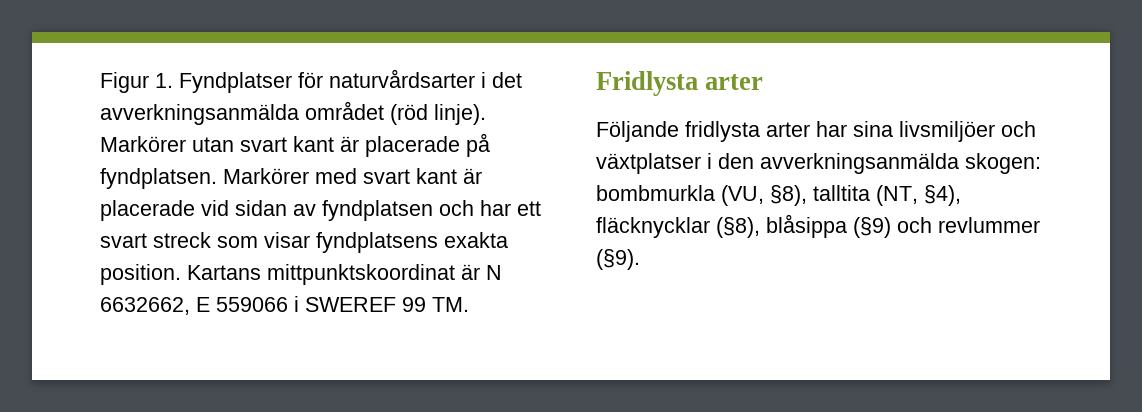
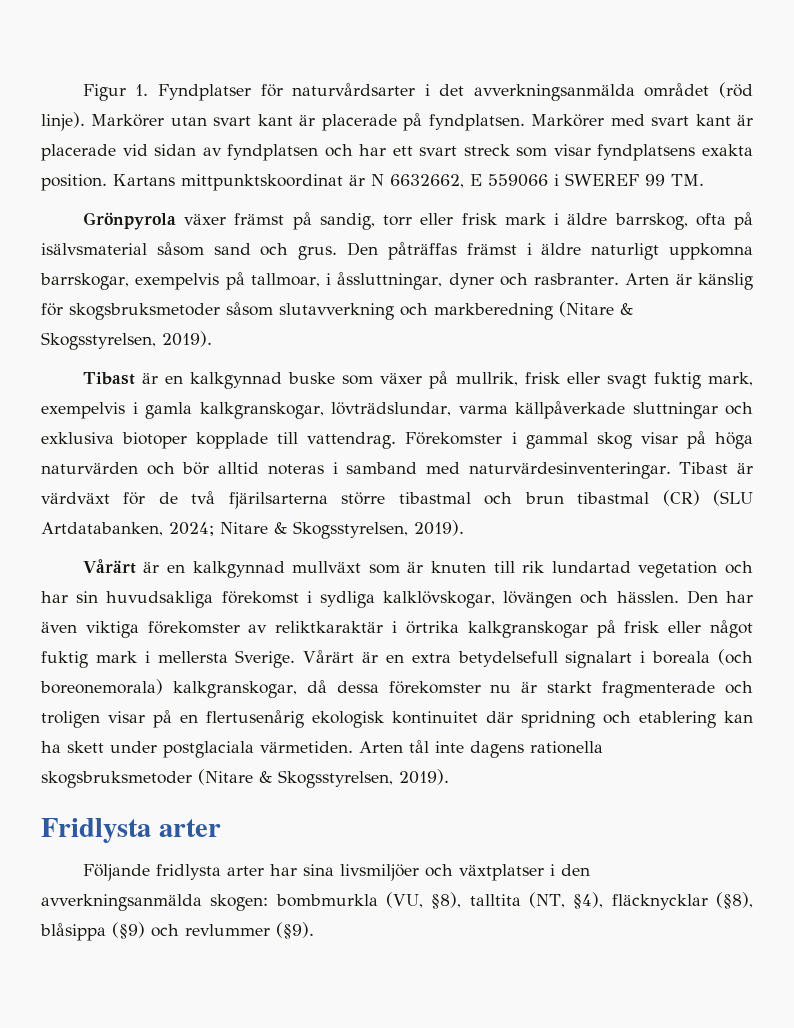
(469, 304) none -> [82,212,754,230] [41,242,753,260] [40,272,754,290] [41,301,633,320] [41,331,212,350] [82,371,754,389] [41,401,753,419] [41,431,753,449] [41,462,754,479] [41,490,753,509] [41,520,464,539] [82,559,753,578] [41,590,753,608] [41,620,754,638] [41,649,753,668] [40,679,754,698] [41,710,753,728] [41,740,603,758] [41,769,449,788] // Grönpyrola växer främst på sandig, torr eller frisk mark i äldre barrskog, ofta på isälvsmaterial såsom sand och grus. Den påträffas främst i äldre naturligt uppkomna barrskogar, exempelvis på tallmoar, i åssluttningar, dyner och rasbranter. Arten är känslig för skogsbruksmetoder såsom slutavverkning och markberedning (Nitare & Skogsstyrelsen, 2019). // Tibast är en kalkgynnad buske som växer på mullrik, frisk eller svagt fuktig mark, exempelvis i gamla kalkgranskogar, lövträdslundar, varma källpåverkade sluttningar och exklusiva biotoper kopplade till vattendrag. Förekomster i gammal skog visar på höga naturvärden och bör alltid noteras i samband med naturvärdesinventeringar. Tibast är värdväxt för de två fjärilsarterna större tibastmal och brun tibastmal (CR) (SLU Artdatabanken, 2024; Nitare & Skogsstyrelsen, 2019). // Vårärt är en kalkgynnad mullväxt som är knuten till rik lundartad vegetation och har sin huvudsakliga förekomst i sydliga kalklövskogar, lövängen och hässlen. Den har även viktiga förekomster av reliktkaraktär i örtrika kalkgranskogar på frisk eller något fuktig mark i mellersta Sverige. Vårärt är en extra betydelsefull signalart i boreala (och boreonemorala) kalkgranskogar, då dessa förekomster nu är starkt fragmenterade och troligen visar på en flertusenårig ekologisk kontinuitet där spridning och etablering kan ha skett under postglaciala värmetiden. Arten tål inte dagens rationella skogsbruksmetoder (Nitare & Skogsstyrelsen, 2019).

